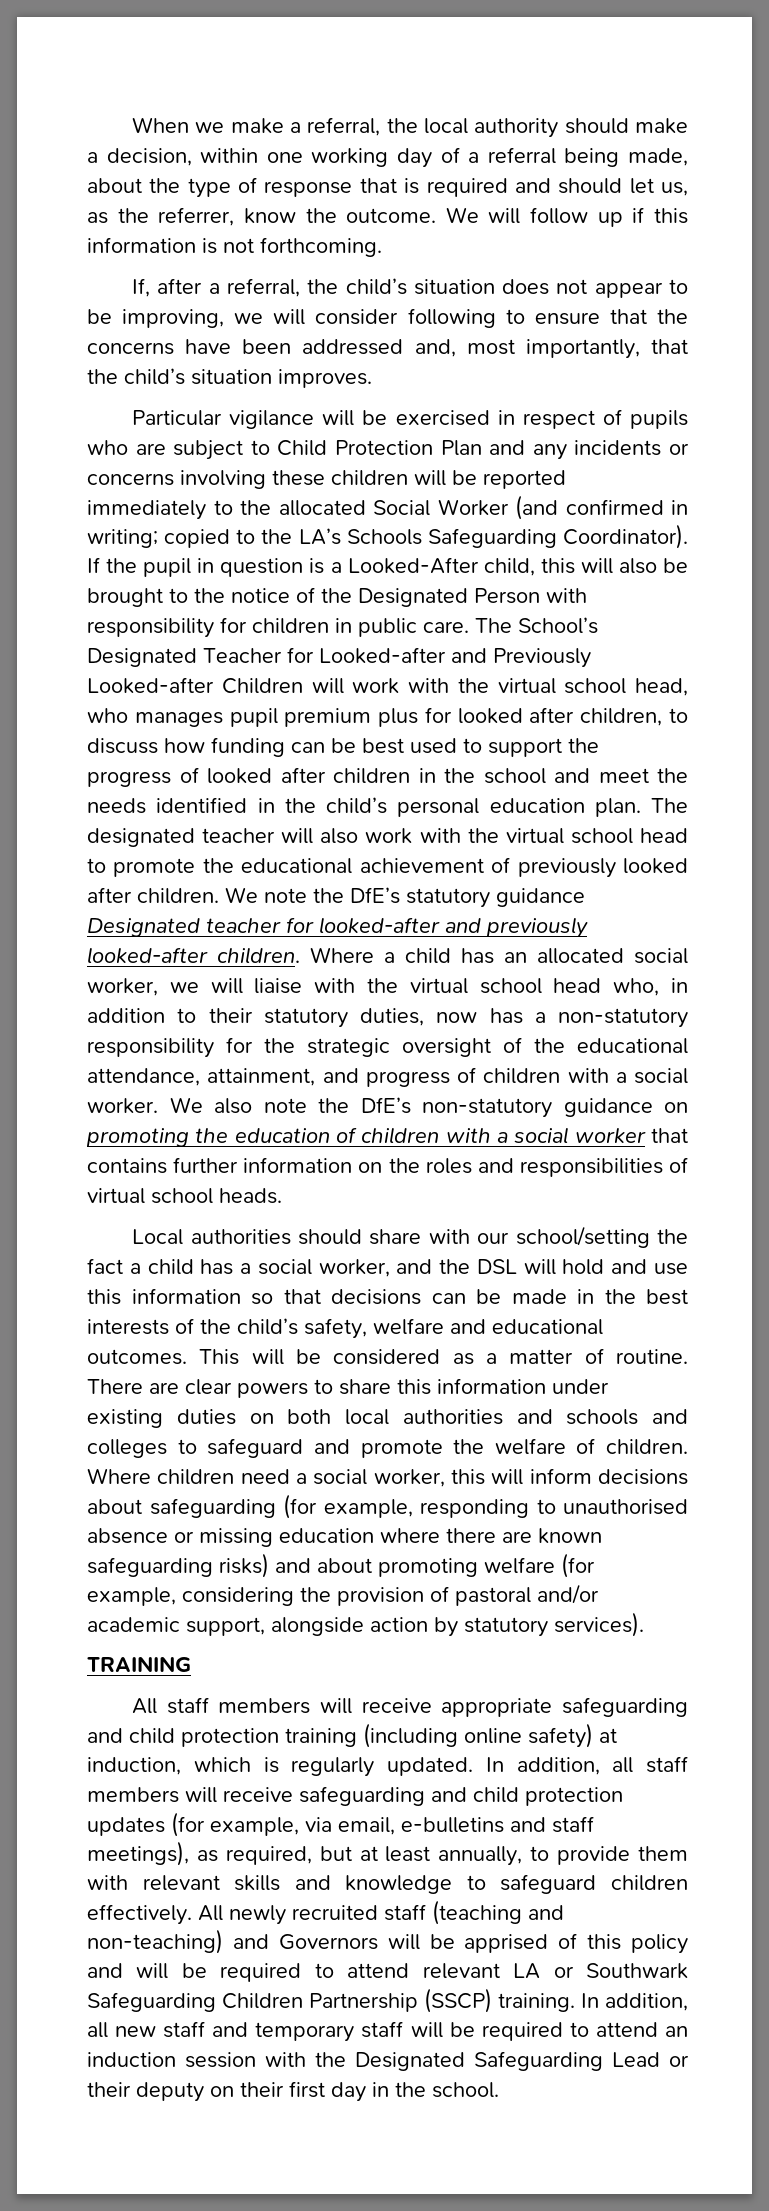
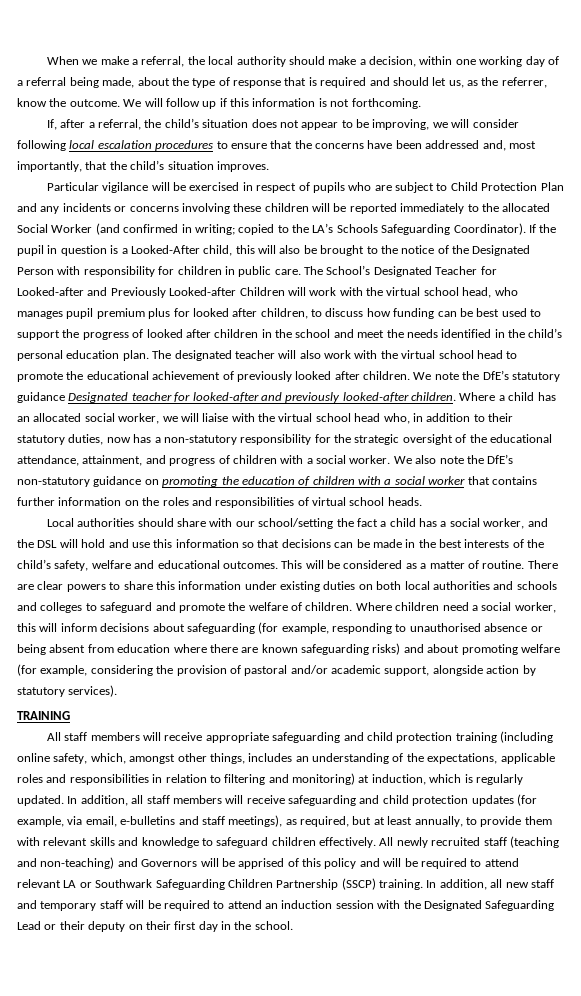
(496, 318) none -> [69,140,214,151] local escalation procedures
[199,1528,273,1547] missing -> [17,644,114,655] being absent from
[528,1723,593,1748] safety) -> [53,753,555,764] [17,773,355,785] safety, which, amongst other things, includes an understanding of the expectations, applicable roles and responsibilities in relation to filtering and monitoring)

